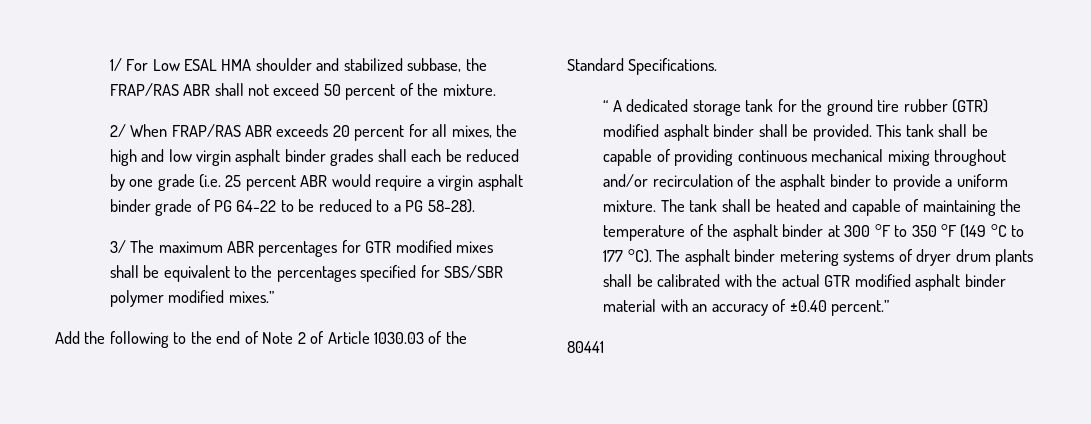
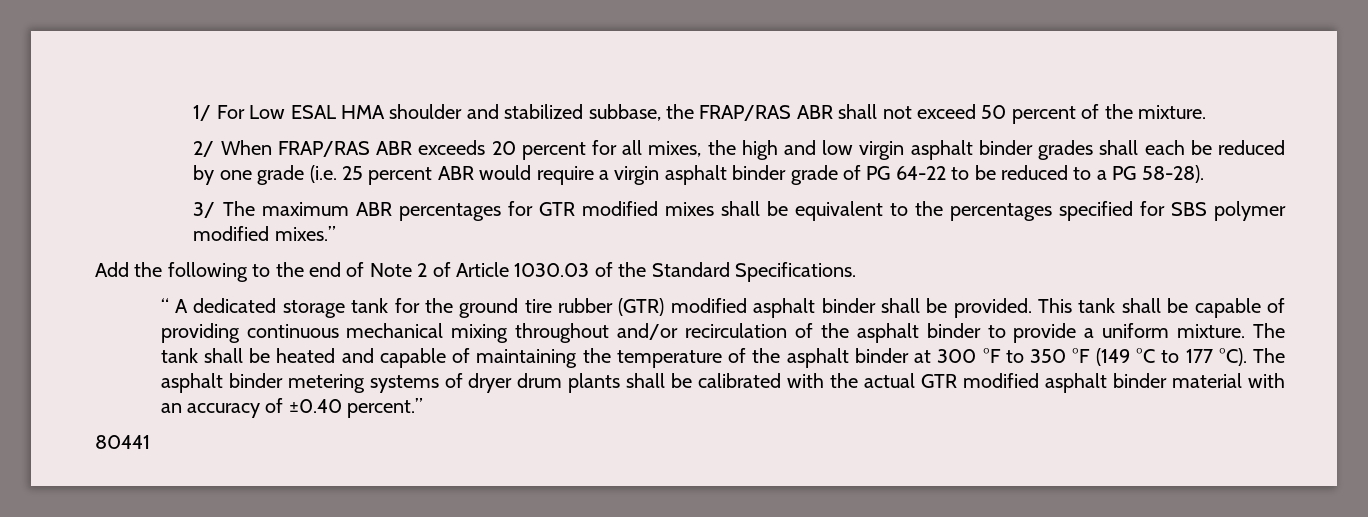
[444,265,504,278] SBS/SBR -> [1170,202,1207,216] SBS

